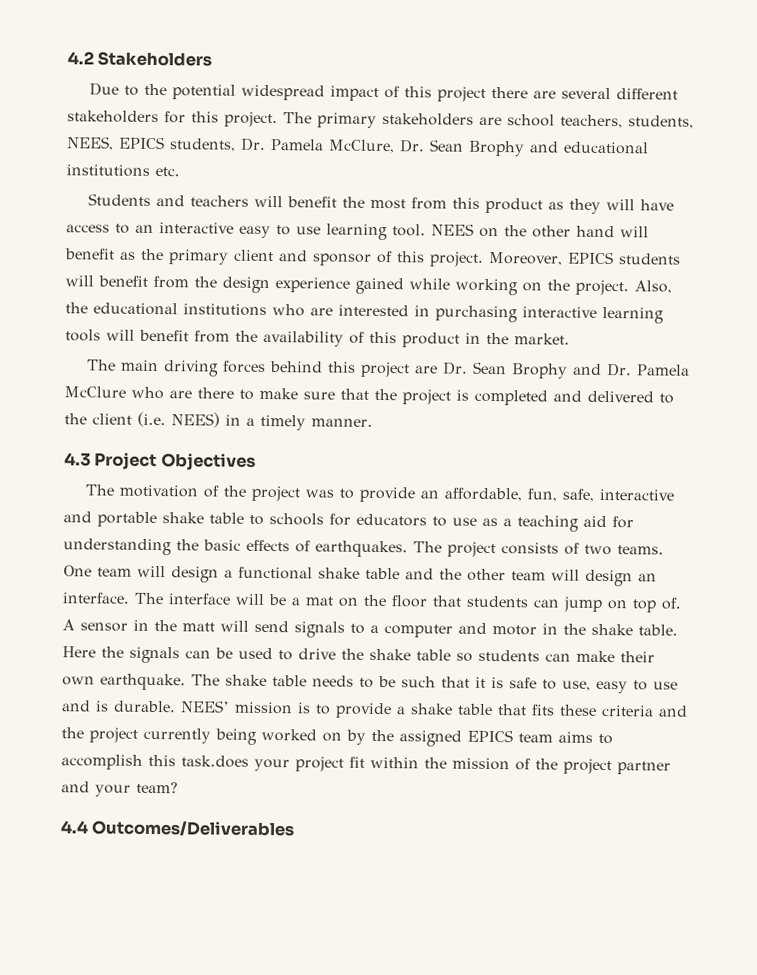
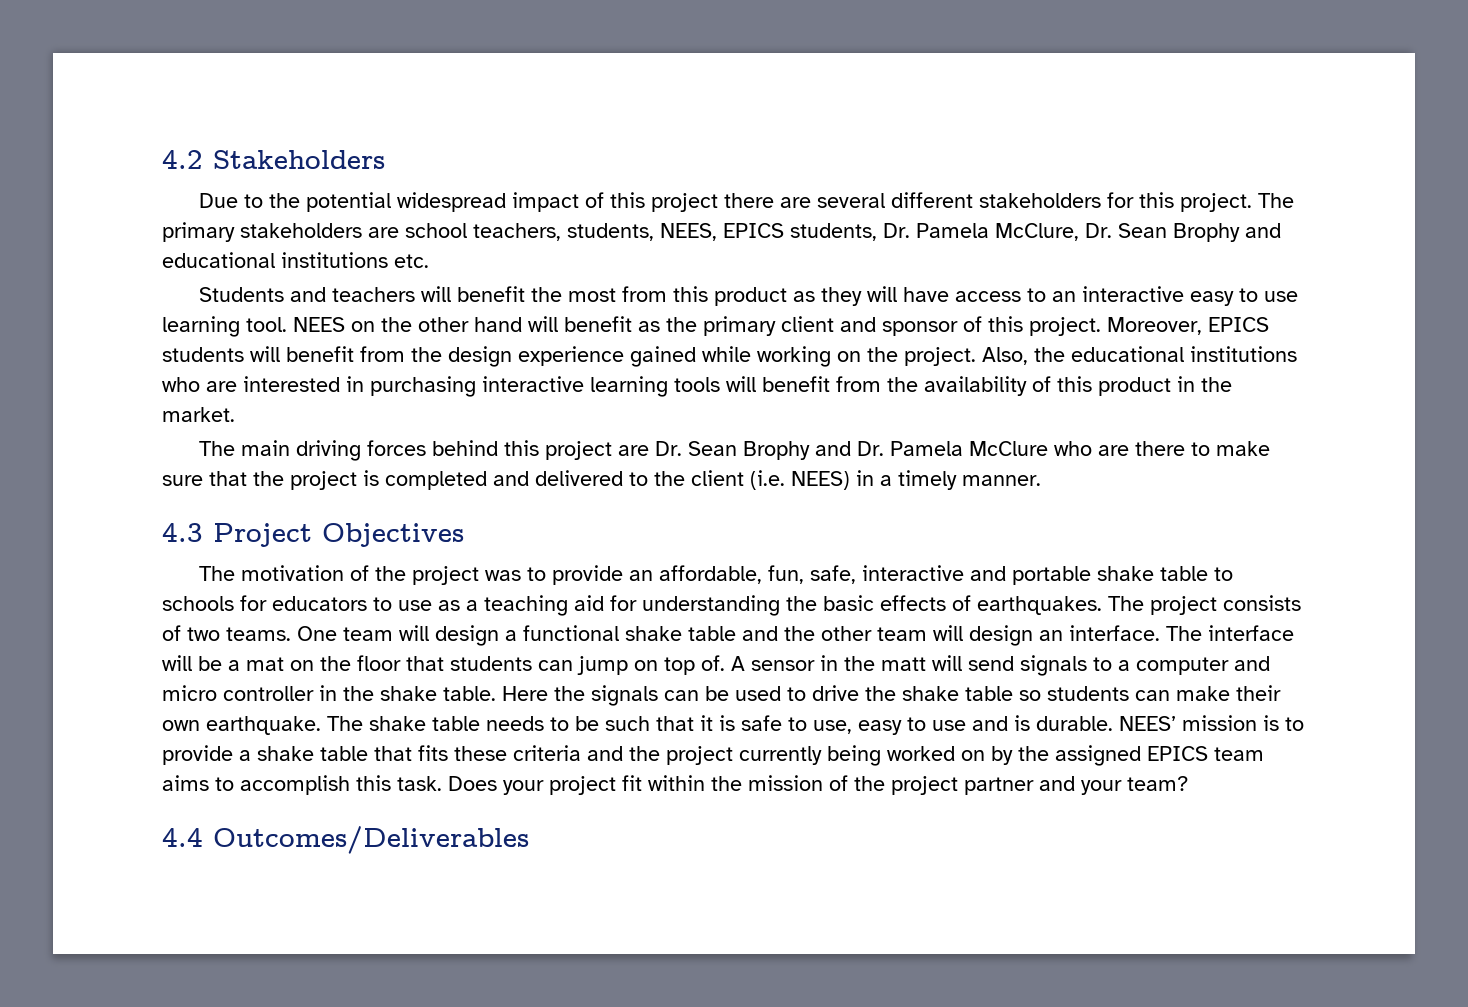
[492,625,537,636] motor -> [162,685,314,701] micro controller
[181,755,249,768] task.does -> [397,776,497,791] task. Does

